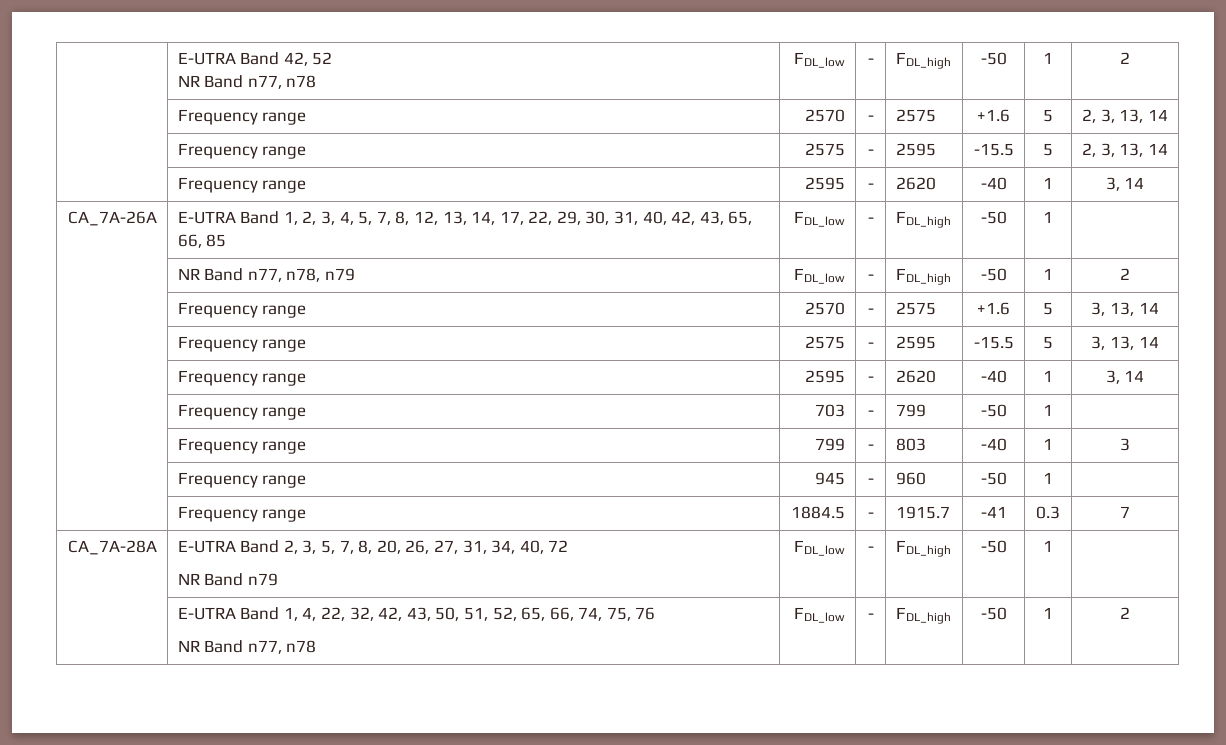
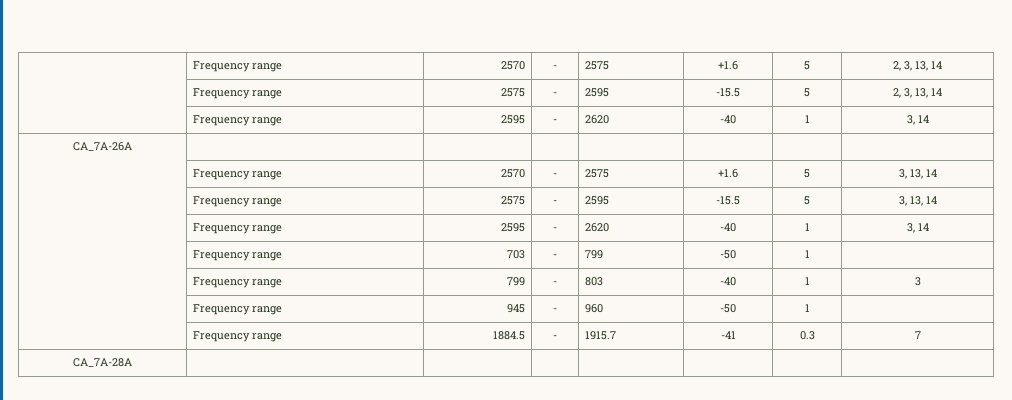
[177,52,333,66] [177,75,317,89] [794,52,846,68] [867,58,874,64] [895,52,951,69] [980,52,1007,65] [1043,52,1053,64] [1120,52,1130,64] | E-UTRA Band 42, 52 // NR Band n77, n78 | FDL_low | - | FDL_high | -50 | 1 | 2 // -> (193, 66) none
[177,211,753,225] [177,234,227,248] [794,211,846,227] [867,217,874,223] [895,211,951,228] [980,211,1007,224] [1043,211,1053,223] [177,268,356,282] [794,268,846,284] [867,274,874,280] [895,268,951,285] [980,268,1007,281] [1043,268,1053,280] [1120,268,1130,280] E-UTRA Band 1, 2, 3, 4, 5, 7, 8, 12, 13, 14, 17, 22, 29, 30, 31, 40, 42, 43, 65, 66, 85 | FDL_low | - | FDL_high | -50 | 1 | // | NR Band n77, n78, n79 | FDL_low | - | FDL_high | -50 | 1 | 2 -> (132, 146) | | | | | |
[177,540,569,554] [177,573,278,586] [794,540,846,556] [867,546,874,552] [895,540,951,557] [980,540,1007,553] [1043,540,1053,552] [177,607,656,621] [177,640,317,654] [794,607,846,623] [867,613,874,619] [895,607,951,624] [980,607,1007,620] [1043,607,1053,619] [1120,607,1130,619] E-UTRA Band 2, 3, 5, 7, 8, 20, 26, 27, 31, 34, 40, 72 // NR Band n79 | FDL_low | - | FDL_high | -50 | 1 | // | E-UTRA Band 1, 4, 22, 32, 42, 43, 50, 51, 52, 65, 66, 74, 75, 76 // NR Band n77, n78 | FDL_low | - | FDL_high | -50 | 1 | 2 -> (132, 362) | | | | | |

